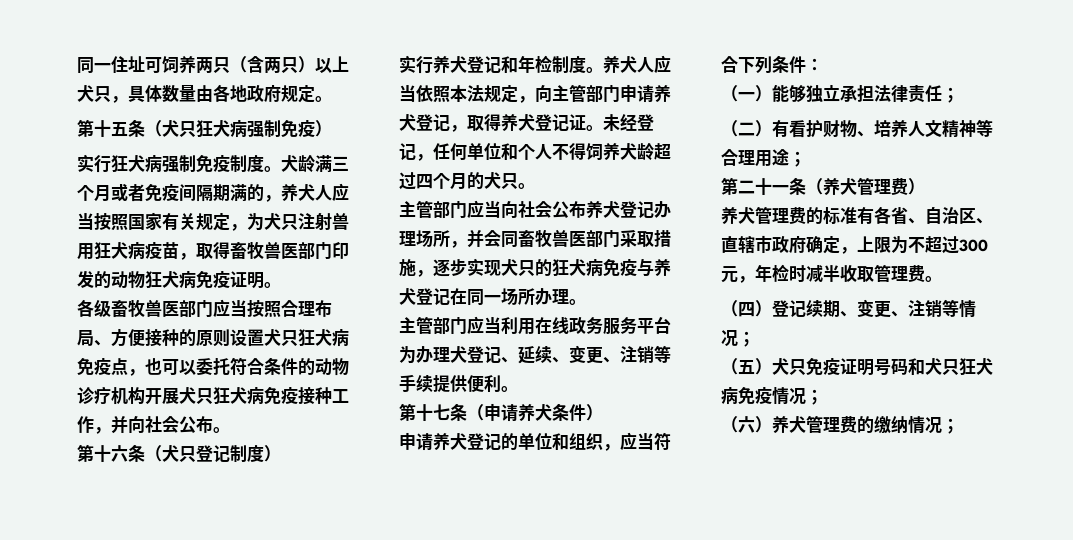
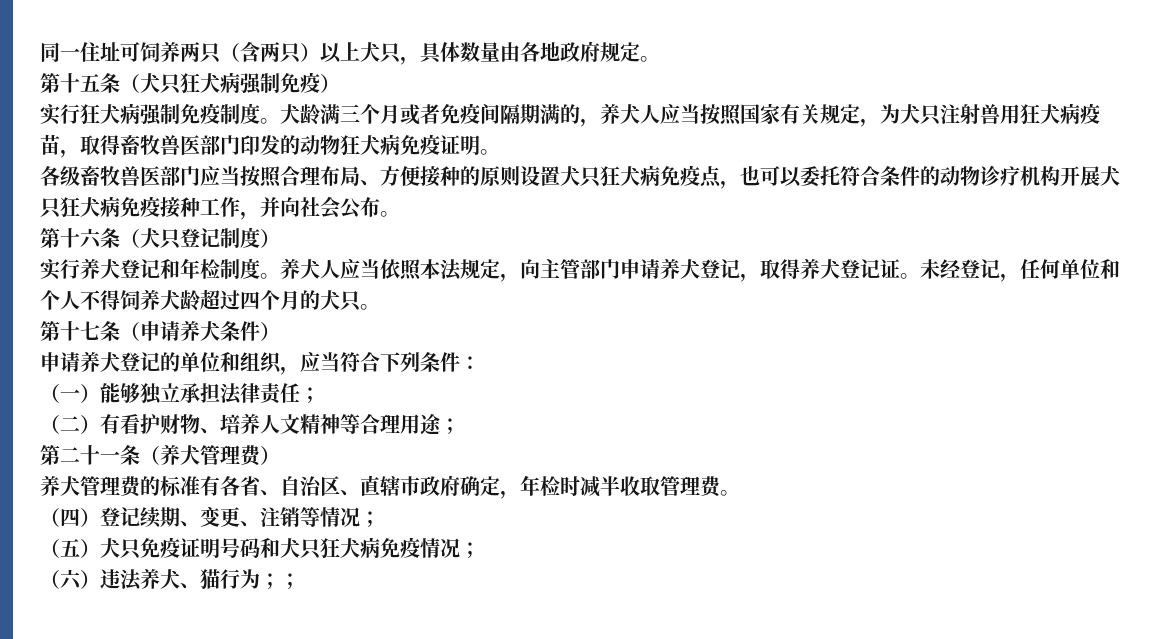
[399,200,671,219] [399,229,671,248] [399,258,671,277] [399,288,586,306] [399,316,671,335] [399,345,671,364] [399,374,518,393] // 主管部门应当向社会公布养犬登记办理场所，并会同畜牧兽医部门采取措施，逐步实现犬只的狂犬病免疫与养犬登记在同一场所办理。 // 主管部门应当利用在线政务服务平台为办理犬登记、延续、变更、注销等手续提供便利。 -> (380, 307) none
[857,236,988,254] [721,266,755,283] 上限为不超过300元， -> (520, 494) none
[772,415,942,434] 养犬管理费的缴纳情况 -> [100,569,280,591] 违法养犬、猫行为；

